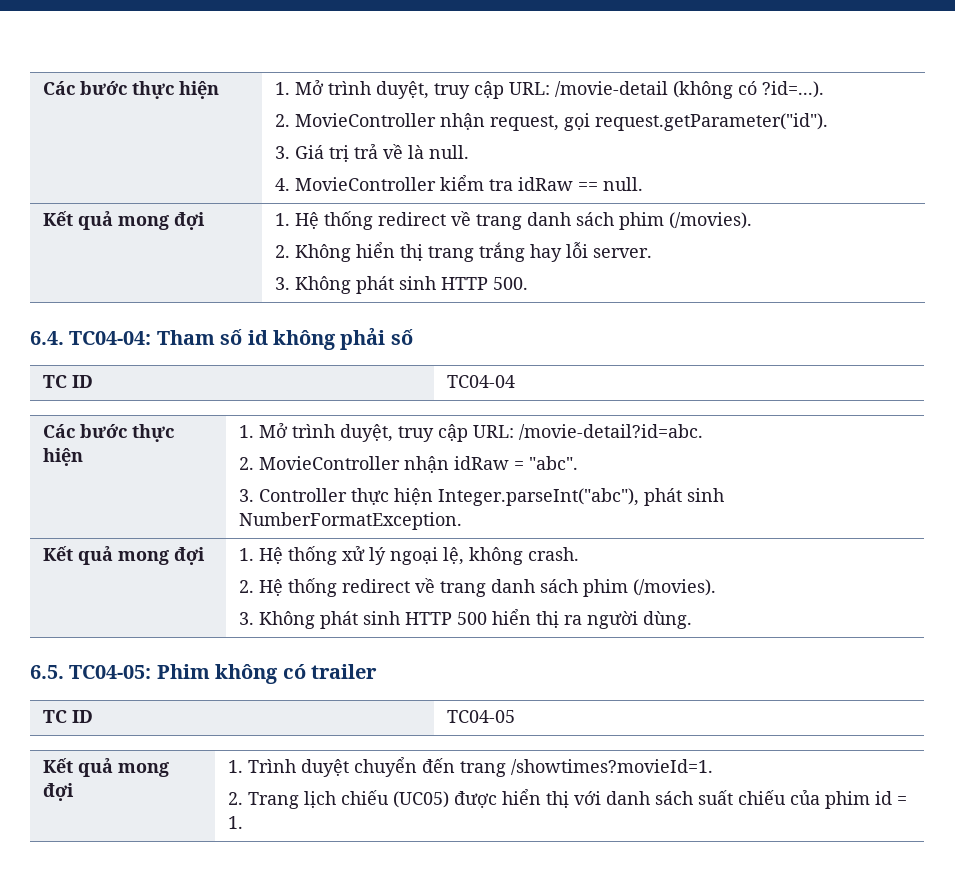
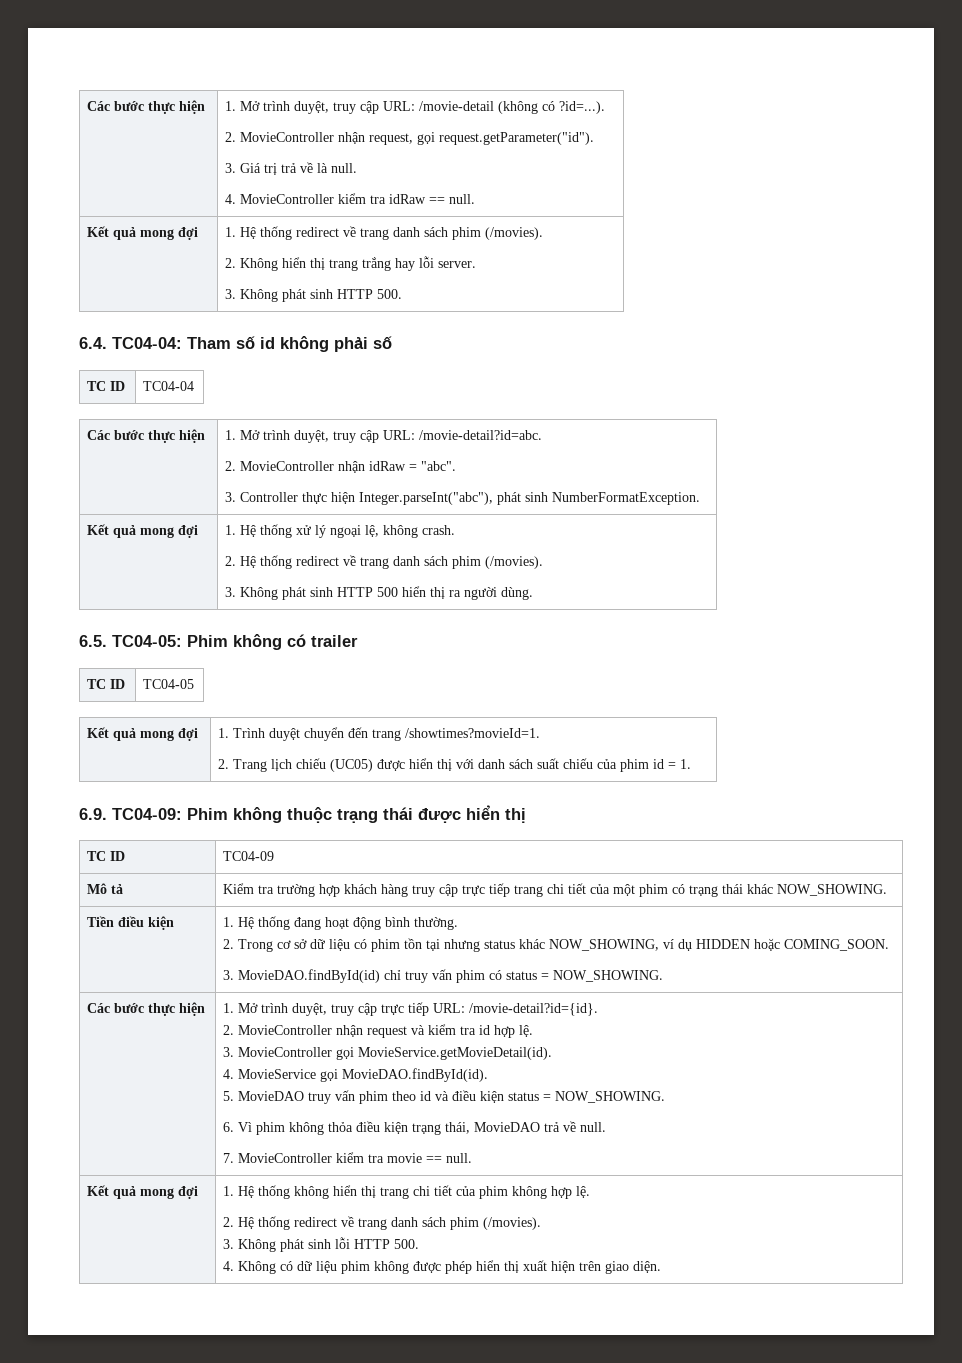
(244, 822) none -> [79,805,526,823] [87,851,126,861] [223,851,275,861] [87,883,124,894] [223,883,888,897] [87,916,175,930] [223,916,459,930] [223,938,890,952] [223,969,664,983] [87,1002,206,1016] [223,1002,599,1016] [223,1024,534,1038] [223,1047,553,1060] [223,1068,489,1082] [223,1090,666,1104] [223,1121,607,1135] [223,1152,473,1163] [87,1185,199,1199] [223,1185,591,1199] [223,1216,542,1230] [223,1237,420,1252] [223,1260,662,1274] // 6.9. TC04-09: Phim không thuộc trạng thái được hiển thị // TC ID | TC04-09 // Mô tả | Kiểm tra trường hợp khách hàng truy cập trực tiếp trang chi tiết của một phim có trạng thái khác NOW_SHOWING. // Tiền điều kiện | 1. Hệ thống đang hoạt động bình thường. // 2. Trong cơ sở dữ liệu có phim tồn tại nhưng status khác NOW_SHOWING, ví dụ HIDDEN hoặc COMING_SOON. // 3. MovieDAO.findById(id) chỉ truy vấn phim có status = NOW_SHOWING. // Các bước thực hiện | 1. Mở trình duyệt, truy cập trực tiếp URL: /movie-detail?id={id}. // 2. MovieController nhận request và kiểm tra id hợp lệ. // 3. MovieController gọi MovieService.getMovieDetail(id). // 4. MovieService gọi MovieDAO.findById(id). // 5. MovieDAO truy vấn phim theo id và điều kiện status = NOW_SHOWING. // 6. Vì phim không thỏa điều kiện trạng thái, MovieDAO trả về null. // 7. MovieController kiểm tra movie == null. // Kết quả mong đợi | 1. Hệ thống không hiển thị trang chi tiết của phim không hợp lệ. // 2. Hệ thống redirect về trang danh sách phim (/movies). // 3. Không phát sinh lỗi HTTP 500. // 4. Không có dữ liệu phim không được phép hiển thị xuất hiện trên giao diện.

